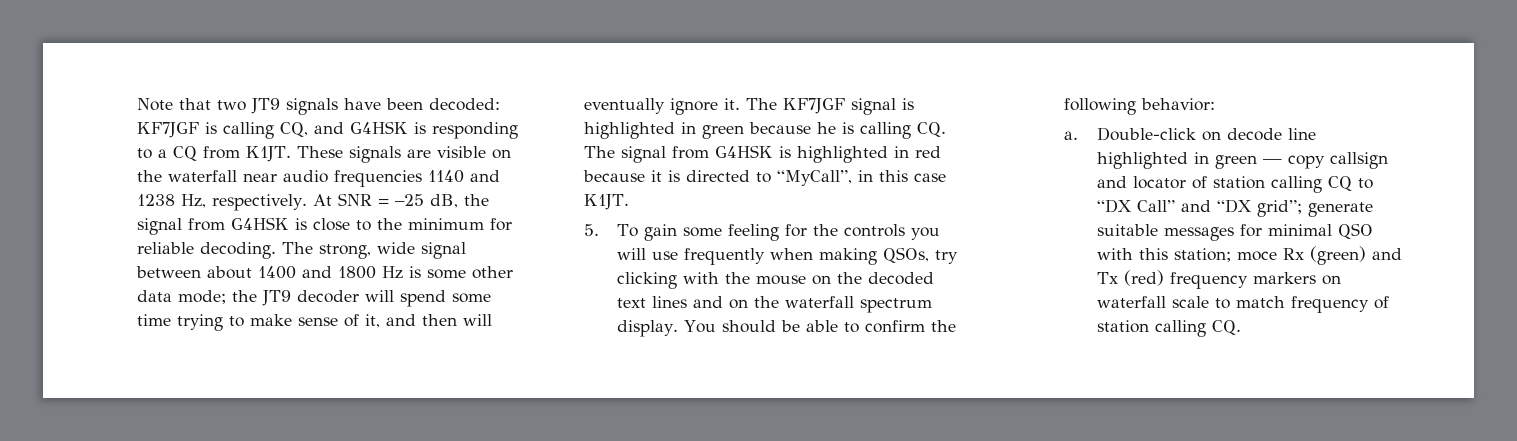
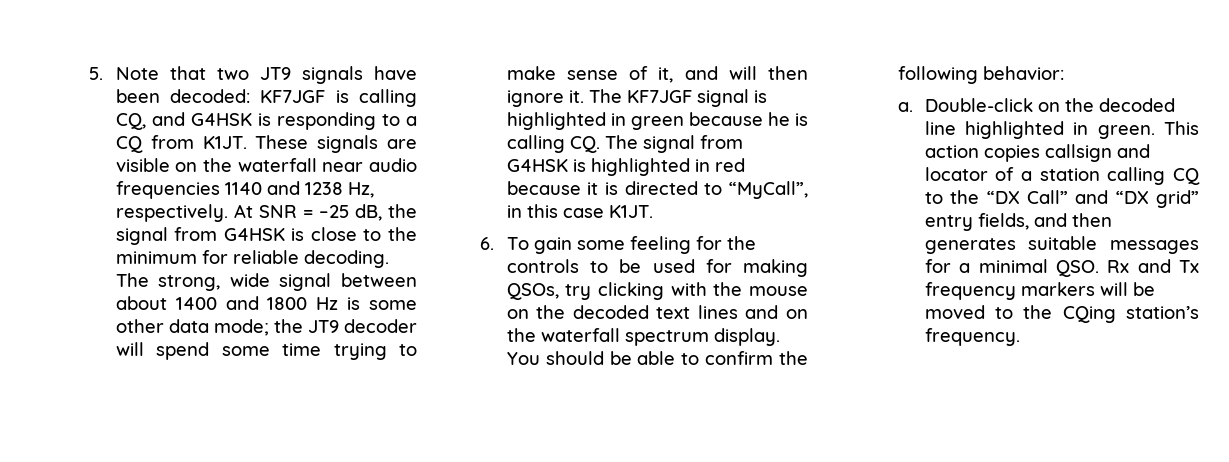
(137, 104) none -> [88,67,103,80] 5.
[422,314,493,326] [584,98,666,114] then will eventually -> [728,66,808,80] will then
[584,224,600,236] 5. -> [479,237,494,250] 6.
[911,227,941,240] [617,248,814,265] you will use frequently when -> [590,259,732,273] to be used for
[1227,128,1283,141] decode -> [1064,98,1175,112] the decoded
[1215,155,1326,169] green — copy -> [1097,121,1199,139] [924,145,1040,162] green. This action copies
(1208, 182) none -> [1021,171,1033,181] a
(1374, 183) none -> [950,190,980,204] the
[1257,200,1374,217] [1097,223,1374,241] [1097,246,1367,265] grid”; generate suitable messages for minimal QSO with this station; moce Rx (green) -> [1156,190,1199,208] [924,213,1112,231] [924,236,1199,254] [924,259,1130,277] grid” entry fields, and then generates suitable messages for a minimal QSO. Rx
[1124,270,1165,286] (red) -> (1199, 266) none
[1322,275,1342,285] [1097,296,1390,313] [1097,320,1242,337] on waterfall scale to match frequency of station calling CQ. -> [1099,282,1155,296] [924,305,1199,323] [924,328,1020,346] will be moved to the CQing station’s frequency.

